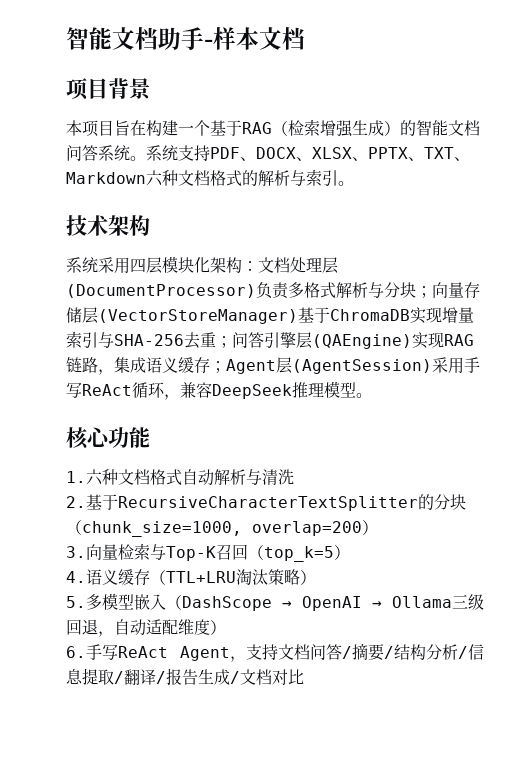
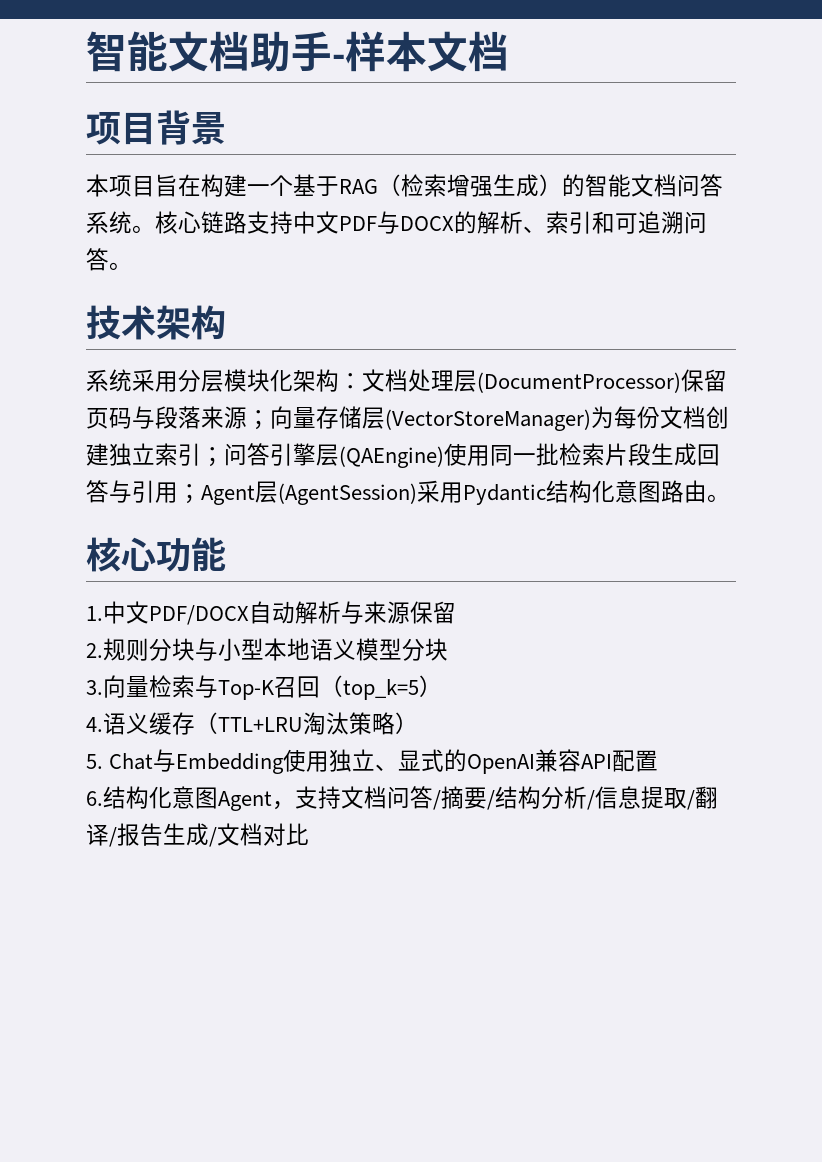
[146,145,470,161] [66,169,338,187] 系统支持PDF、DOCX、XLSX、PPTX、TXT、Markdown六种文档格式的解析与索引 -> [155,211,707,234] [86,248,109,271] 核心链路支持中文PDF与DOCX的解析、索引和可追溯问答
[130,258,146,273] 四 -> [178,369,201,392] 分
[256,282,480,299] [66,307,474,324] [66,331,474,349] [66,357,480,375] [66,381,356,400] 负责多格式解析与分块；向量存储层(VectorStoreManager)基于ChromaDB实现增量索引与SHA-256去重；问答引擎层(QAEngine)实现RAG链路，集成语义缓存；Agent层(AgentSession)采用手写ReAct循环，兼容DeepSeek推理模型 -> [681,369,727,392] [86,406,729,431] [86,443,720,468] [86,480,707,505] 保留页码与段落来源；向量存储层(VectorStoreManager)为每份文档创建独立索引；问答引擎层(QAEngine)使用同一批检索片段生成回答与引用；Agent层(AgentSession)采用Pydantic结构化意图路由
[86,469,182,485] 六种文档格式 -> [103,601,249,625] 中文PDF/DOCX
[262,469,294,485] 清洗 -> [364,601,456,624] 来源保留
[86,494,466,511] [66,520,378,537] 基于RecursiveCharacterTextSplitter的分块（chunk_size=1000, overlap=200） -> [103,638,448,661] 规则分块与小型本地语义模型分块
[86,593,484,611] [66,619,226,637] 多模型嵌入（DashScope → OpenAI → Ollama三级回退，自动适配维度） -> [109,749,659,774] Chat与Embedding使用独立、显式的OpenAI兼容API配置
[86,644,168,660] 手写ReAct -> [103,786,218,809] 结构化意图

